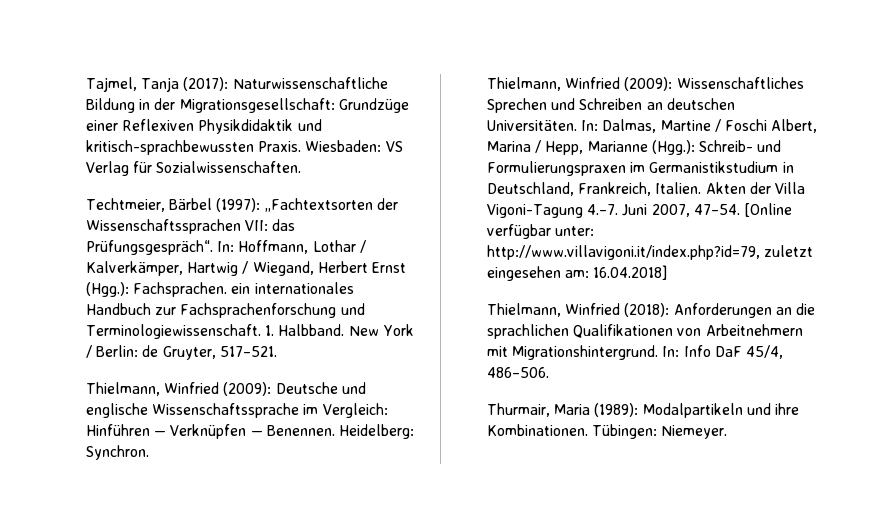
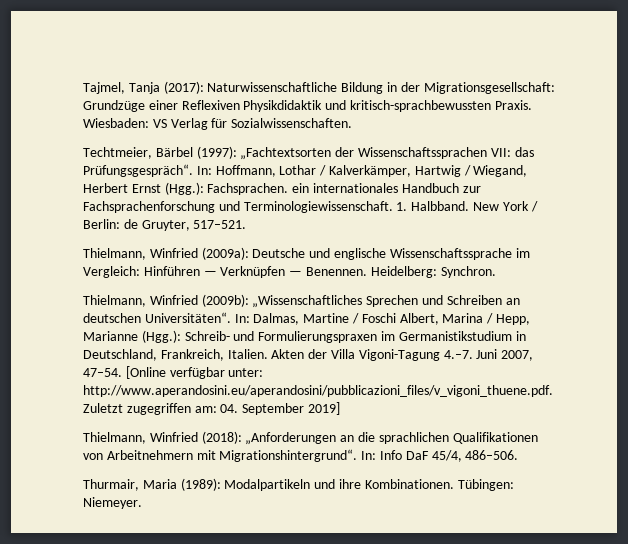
[223,382,272,396] (2009): -> [201,247,249,260] (2009a):
[624,77,804,91] (2009): Wissenschaftliches -> [201,294,363,308] (2009b): „Wissenschaftliches
[487,120,578,131] Universitäten. -> [144,312,231,323] Universitäten“.
[487,245,814,260] [487,265,668,281] http://www.villavigoni.it/index.php?id=79, zuletzt eingesehen am: 16.04.2018] -> [83,385,554,397] [83,402,340,415] http://www.aperandosini.eu/aperandosini/pubblicazioni_files/v_vigoni_thuene.pdf. Zuletzt zugegriffen am: 04. September 2019]
[673,303,772,318] Anforderungen -> [245,432,337,445] „Anforderungen
[512,345,659,360] Migrationshintergrund. -> [219,449,358,462] Migrationshintergrund“.

